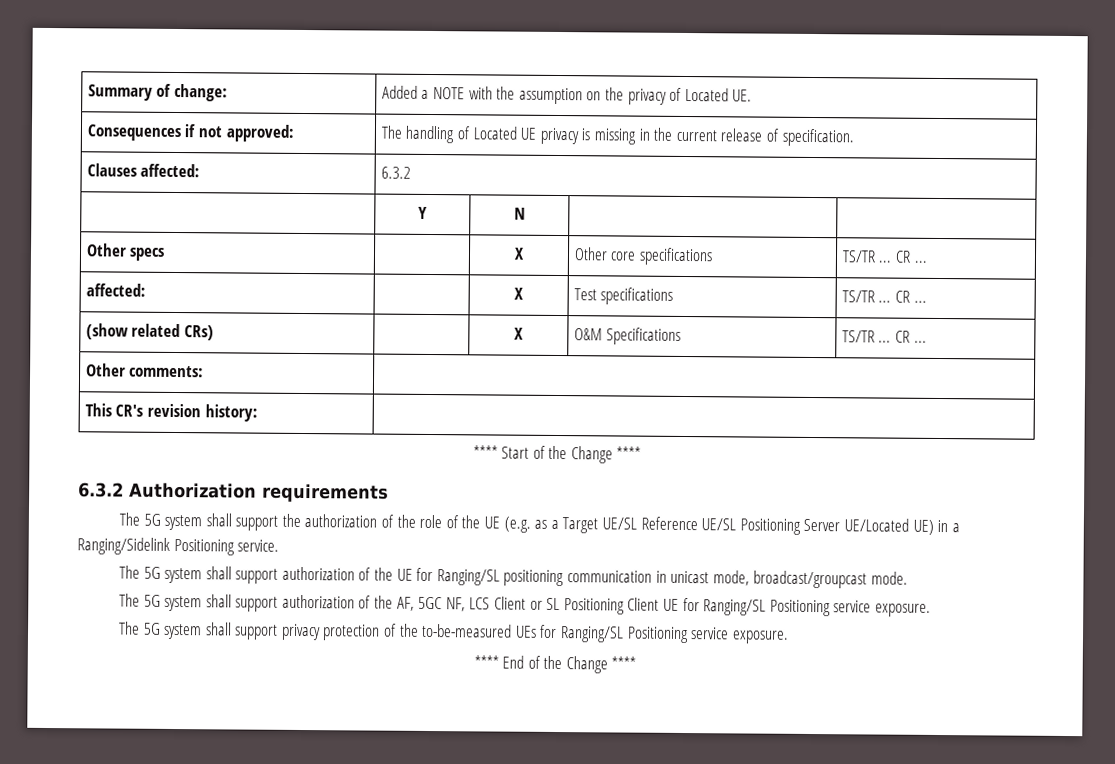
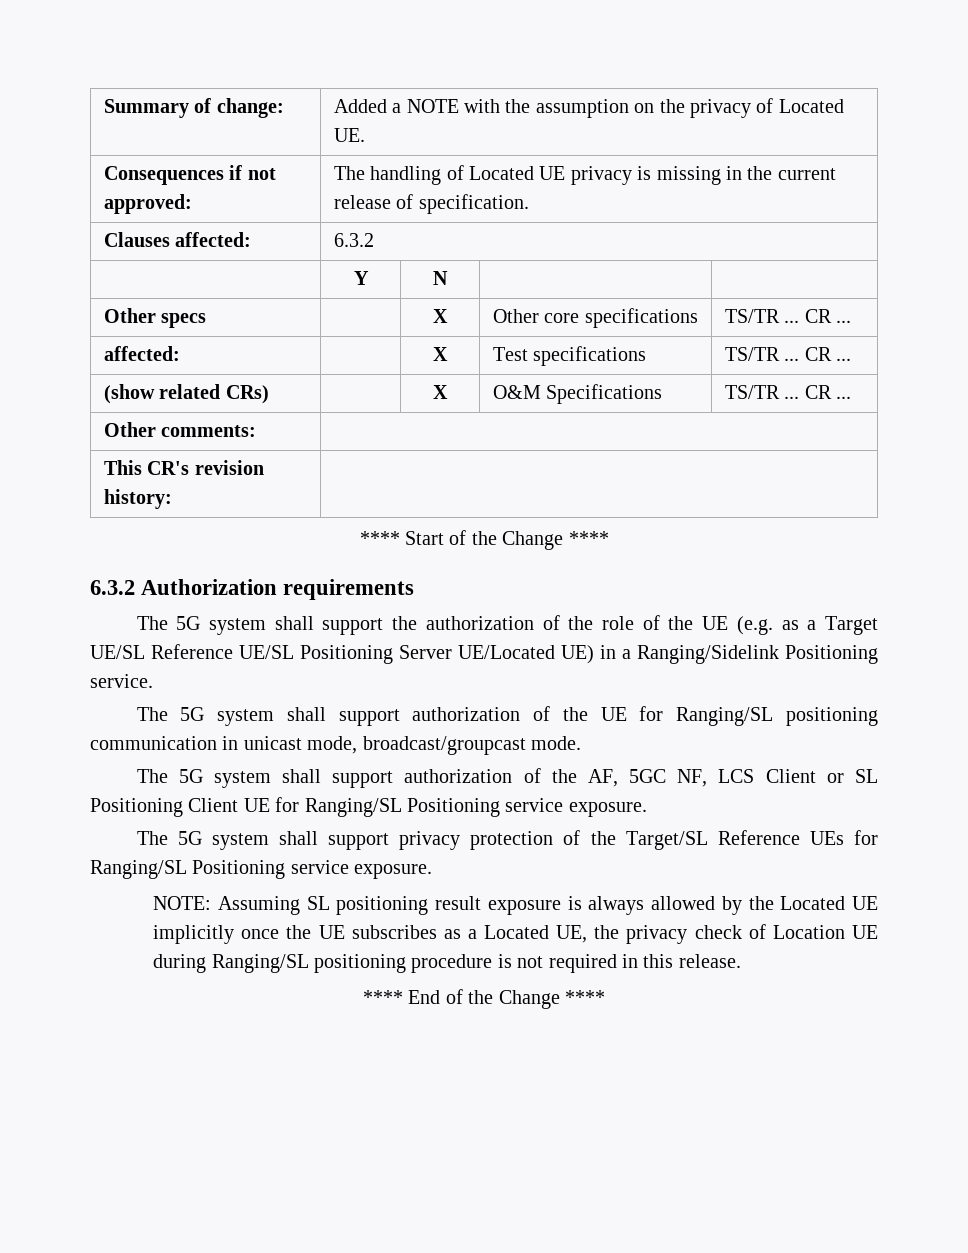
[421,623,513,638] to-be-measured -> [625,830,800,850] Target/SL Reference
(789, 637) none -> [153,896,878,915] [153,924,878,944] [153,954,741,973] // NOTE: Assuming SL positioning result exposure is always allowed by the Located UE implicitly once the UE subscribes as a Located UE, the privacy check of Location UE during Ranging/SL positioning procedure is not required in this release.

